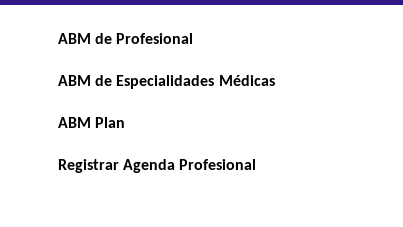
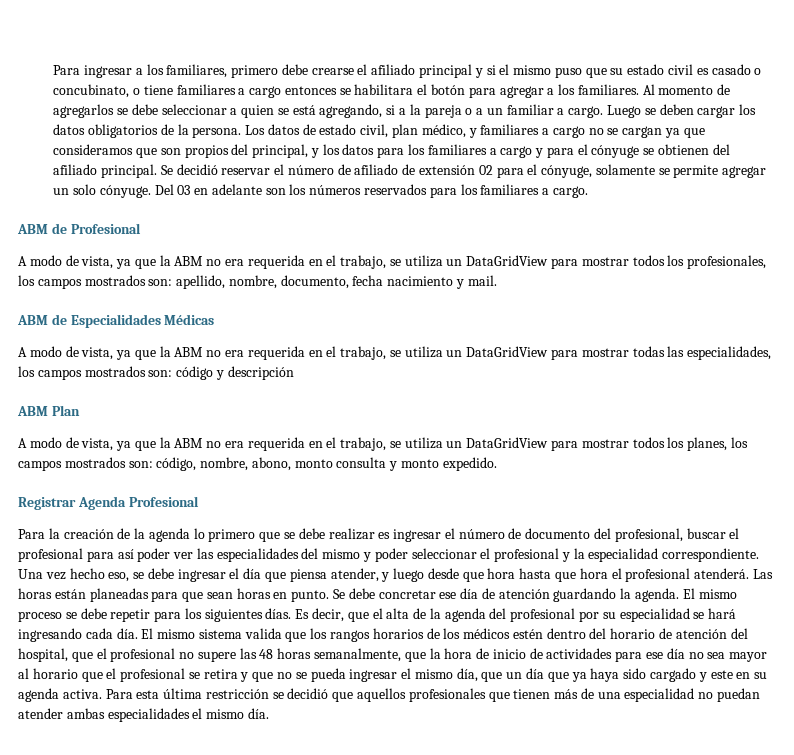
[58,33,194,44] [58,75,275,89] [58,117,126,128] [58,159,257,173] ABM de Profesional // ABM de Especialidades Médicas // ABM Plan // Registrar Agenda Profesional -> [53,64,762,78] [53,84,731,98] [53,104,757,118] [53,124,705,138] [53,144,730,158] [53,164,767,178] [53,184,588,198] [17,223,141,234] [18,255,767,269] [18,275,497,289] [17,314,215,328] [18,346,772,360] [18,366,294,380] [17,405,80,416] [18,437,748,451] [18,457,497,471] [18,496,199,510] [18,528,740,542] [18,548,760,562] [18,568,773,582] [18,588,737,602] [18,608,737,622] [18,628,748,642] [18,648,768,662] [18,668,768,682] [18,688,761,702] [18,708,269,722] Para ingresar a los familiares, primero debe crearse el afiliado principal y si el mismo puso que su estado civil es casado o concubinato, o tiene familiares a cargo entonces se habilitara el botón para agregar a los familiares. Al momento de agregarlos se debe seleccionar a quien se está agregando, si a la pareja o a un familiar a cargo. Luego se deben cargar los datos obligatorios de la persona. Los datos de estado civil, plan médico, y familiares a cargo no se cargan ya que consideramos que son propios del principal, y los datos para los familiares a cargo y para el cónyuge se obtienen del afiliado principal. Se decidió reservar el número de afiliado de extensión 02 para el cónyuge, solamente se permite agregar un solo cónyuge. Del 03 en adelante son los números reservados para los familiares a cargo. // ABM de Profesional // A modo de vista, ya que la ABM no era requerida en el trabajo, se utiliza un DataGridView para mostrar todos los profesionales, los campos mostrados son: apellido, nombre, documento, fecha nacimiento y mail. // ABM de Especialidades Médicas // A modo de vista, ya que la ABM no era requerida en el trabajo, se utiliza un DataGridView para mostrar todas las especialidades, los campos mostrados son: código y descripción // ABM Plan // A modo de vista, ya que la ABM no era requerida en el trabajo, se utiliza un DataGridView para mostrar todos los planes, los campos mostrados son: código, nombre, abono, monto consulta y monto expedido. // Registrar Agenda Profesional // Para la creación de la agenda lo primero que se debe realizar es ingresar el número de documento del profesional, buscar el profesional para así poder ver las especialidades del mismo y poder seleccionar el profesional y la especialidad correspondiente. Una vez hecho eso, se debe ingresar el día que piensa atender, y luego desde que hora hasta que hora el profesional atenderá. Las horas están planeadas para que sean horas en punto. Se debe concretar ese día de atención guardando la agenda. El mismo proceso se debe repetir para los siguientes días. Es decir, que el alta de la agenda del profesional por su especialidad se hará ingresando cada día. El mismo sistema valida que los rangos horarios de los médicos estén dentro del horario de atención del hospital, que el profesional no supere las 48 horas semanalmente, que la hora de inicio de actividades para ese día no sea mayor al horario que el profesional se retira y que no se pueda ingresar el mismo día, que un día que ya haya sido cargado y este en su agenda activa. Para esta última restricción se decidió que aquellos profesionales que tienen más de una especialidad no puedan atender ambas especialidades el mismo día.

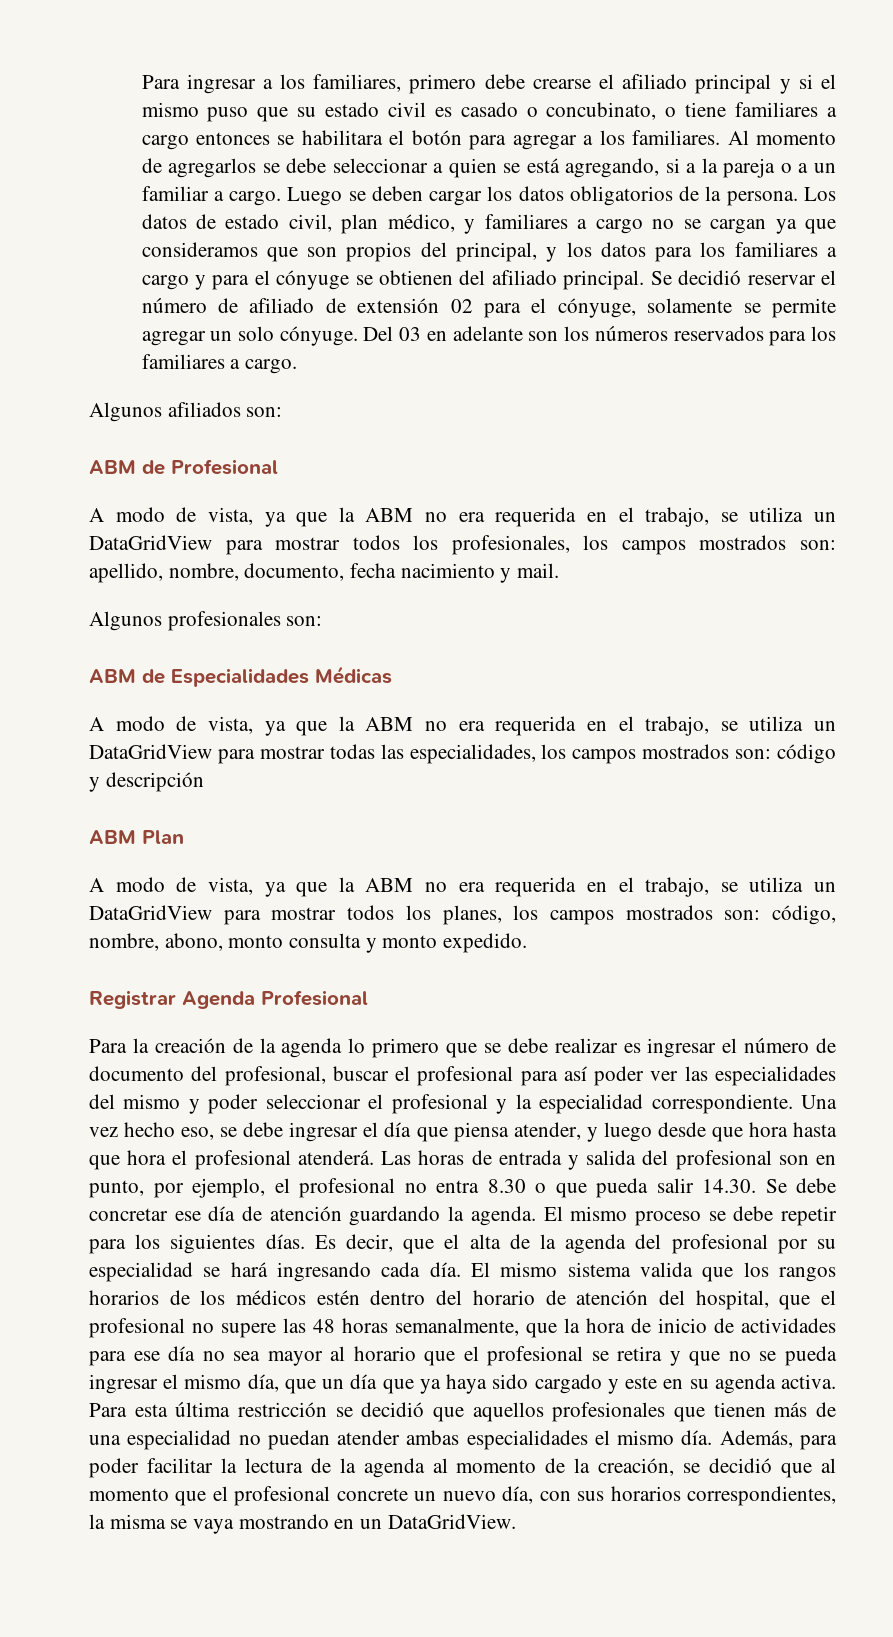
(588, 192) none -> [89,402,283,422] // Algunos afiliados son:
(497, 280) none -> [89,611,323,631] // Algunos profesionales son:
[54,588,330,602] están planeadas para que sean horas en punto. -> [471,1150,836,1170] [89,1178,756,1198] de entrada y salida del profesional son en punto, por ejemplo, el profesional no entra 8.30 o que pueda salir 14.30.
(269, 713) none -> [719,1430,837,1450] [89,1458,836,1478] [89,1486,836,1506] [89,1514,516,1534] Además, para poder facilitar la lectura de la agenda al momento de la creación, se decidió que al momento que el profesional concrete un nuevo día, con sus horarios correspondientes, la misma se vaya mostrando en un DataGridView.

